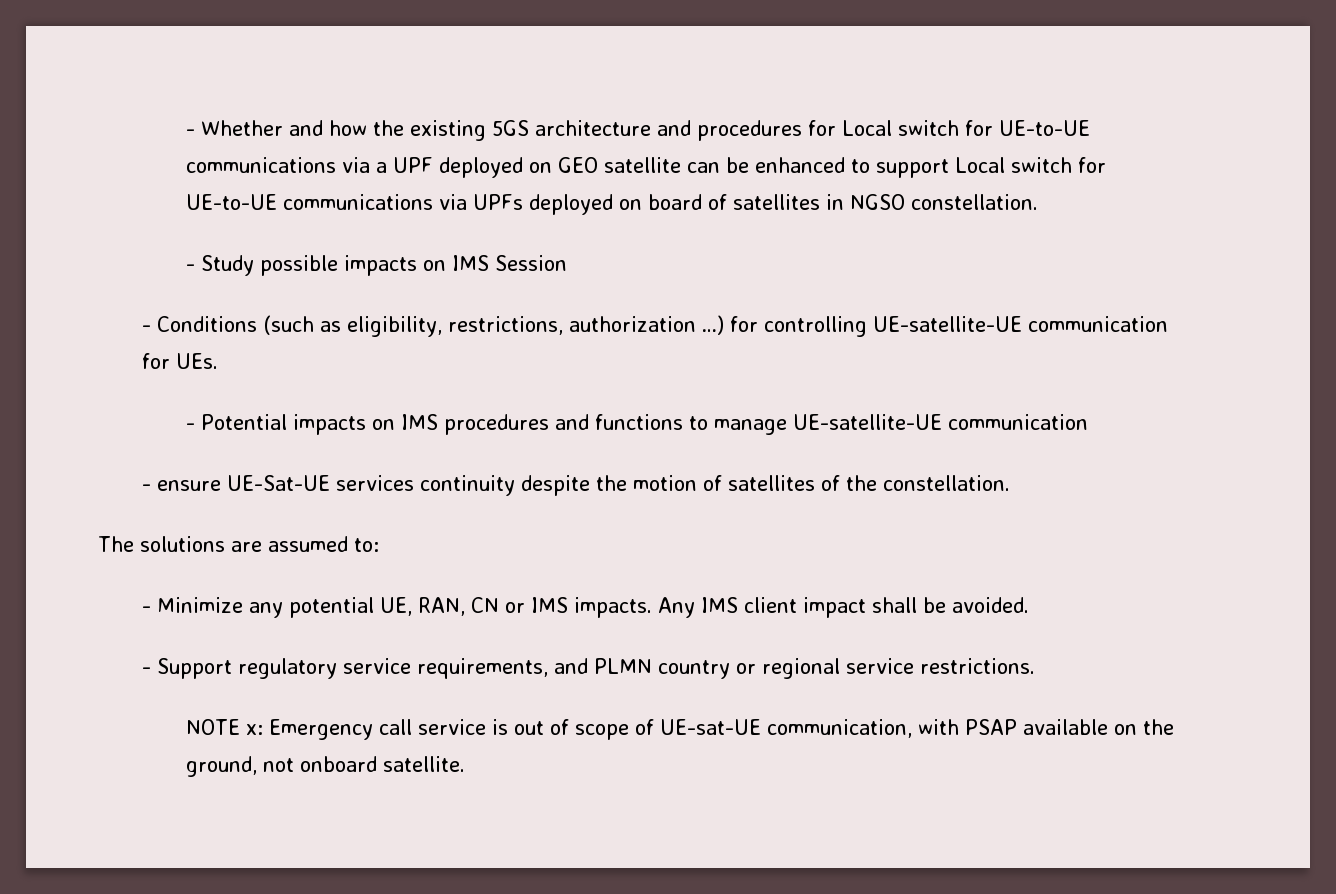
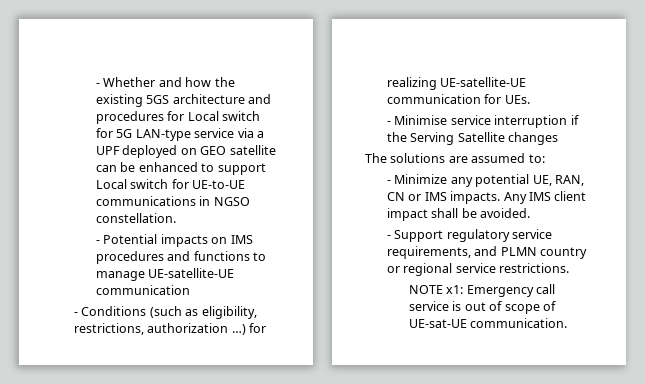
[998,120,1090,136] [185,157,336,173] UE-to-UE communications -> [116,128,235,141] 5G LAN-type service
[438,194,1038,215] [185,255,567,276] [141,315,1168,337] [141,353,218,369] via UPFs deployed on board of satellites in NGSO constellation. // - Study possible impacts on IMS Session // - Conditions (such as eligibility, restrictions, authorization …) for controlling UE-satellite-UE communication for UEs. -> [199,196,250,206] [96,213,177,223] in NGSO constellation.
[156,475,1010,496] ensure UE-Sat-UE services continuity despite the motion of satellites of the constellation. -> [81,306,257,319] [74,323,267,335] [387,77,527,90] [387,94,530,104] [387,115,579,128] [387,132,559,145] Conditions (such as eligibility, restrictions, authorization …) for realizing UE-satellite-UE communication for UEs. // - Minimise service interruption if the Serving Satellite changes
[245,724,263,735] x: -> [446,285,464,294] x1:
[766,719,1174,738] [185,756,465,777] communication, with PSAP available on the ground, not onboard satellite. -> [470,318,568,328] communication.

